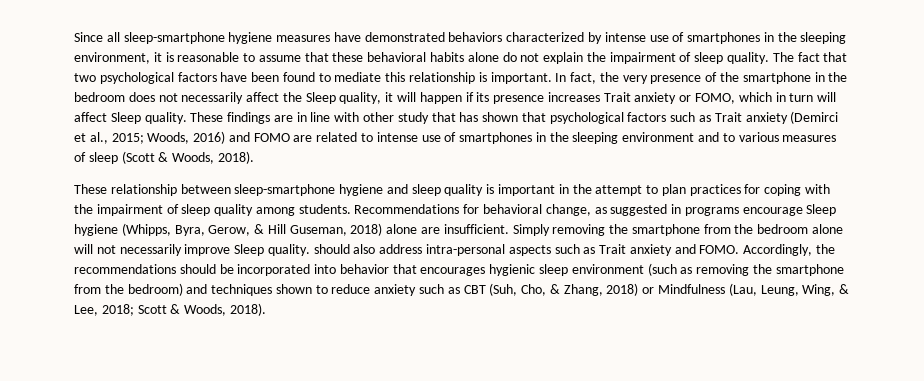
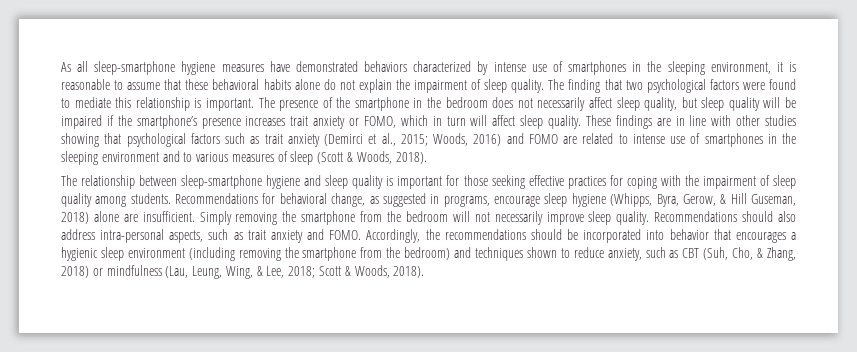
[74,32,103,42] Since -> [61,62,71,72] As
[797,52,820,62] fact -> [568,79,601,93] finding
[220,72,280,82] have been -> [742,82,765,90] were
[555,72,648,84] In fact, the very -> [258,97,275,108] The
[282,92,490,104] the Sleep quality, it will happen if its -> [616,97,797,111] [61,115,197,129] sleep quality, but sleep quality will be impaired if the smartphone’s
[603,92,631,102] Trait -> [290,116,309,126] trait
[110,112,141,124] Sleep -> [520,115,544,129] sleep
[397,112,519,124] study that has shown -> [765,115,796,126] [61,133,99,147] studies showing
[714,112,742,122] Trait -> [264,134,283,144] trait
[74,184,107,194] These -> [61,175,77,186] The
[558,184,686,196] in the attempt to plan -> [446,175,564,189] for those seeking effective
[684,204,837,216] programs encourage Sleep -> [443,193,568,207] programs, encourage sleep
[812,224,844,234] alone -> (448, 216) none
[234,244,310,256] Sleep quality. -> [588,211,738,225] sleep quality. Recommendations
[508,244,627,256] aspects such as Trait -> [169,229,266,243] aspects, such as trait
(486, 271) none -> [790,232,796,240] a
[647,263,693,276] (such as -> [188,247,235,261] (including
[374,284,417,296] anxiety -> [607,248,642,261] anxiety,
[658,284,726,294] Mindfulness -> [106,265,162,276] mindfulness

